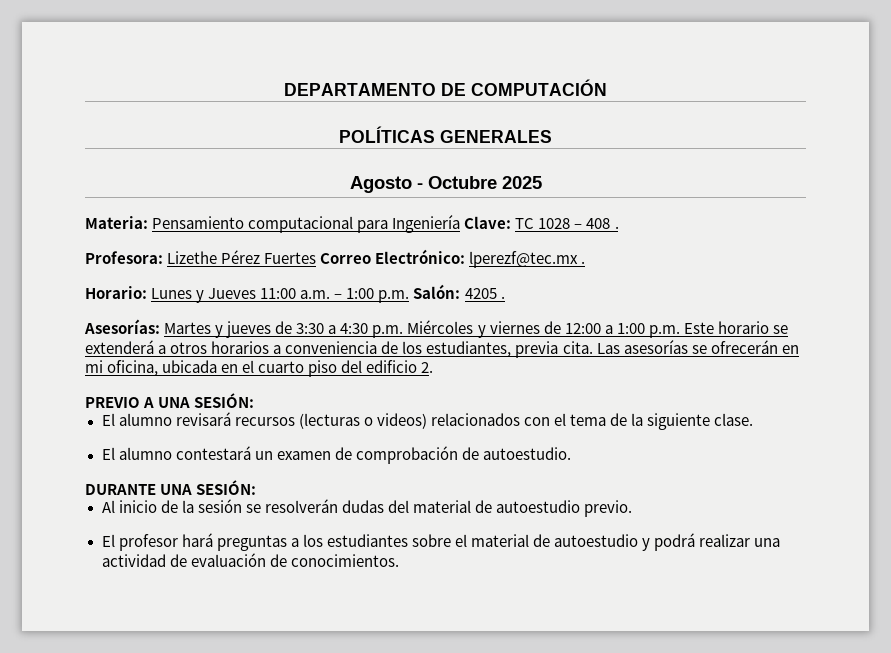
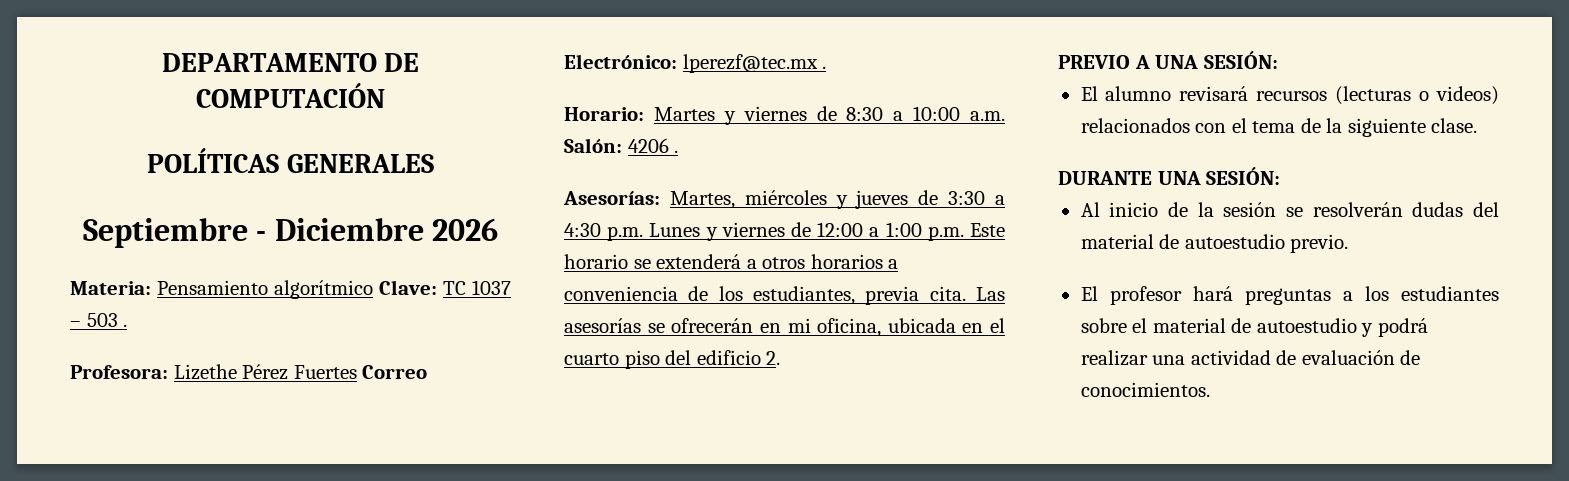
[349,176,542,193] [85,215,611,233] Agosto - Octubre 2025 // Materia: Pensamiento computacional para Ingeniería Clave: TC 1028 – 408 -> [82,218,499,248] [70,280,511,299] [70,313,118,327] Septiembre - Diciembre 2026 // Materia: Pensamiento algorítmico Clave: TC 1037 – 503
[151,284,497,303] Lunes y Jueves 11:00 a.m. – 1:00 p.m. Salón: 4205 -> [653,106,1005,125] [564,138,669,153] Martes y viernes de 8:30 a 10:00 a.m. Salón: 4206
[164,322,212,334] Martes -> [669,190,827,209] Martes, miércoles
[407,320,474,334] Miércoles -> [649,223,701,237] Lunes
[101,446,571,464] // El alumno contestará un examen de comprobación de autoestudio. -> (1478, 125) none

